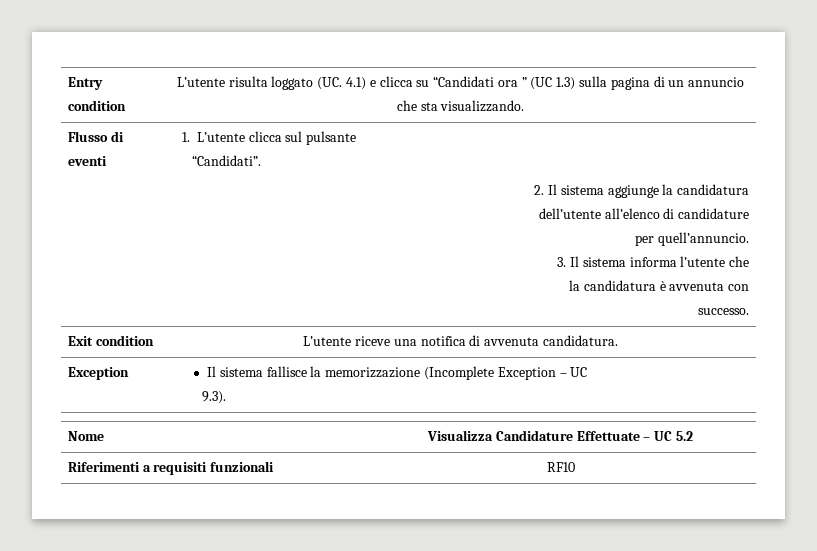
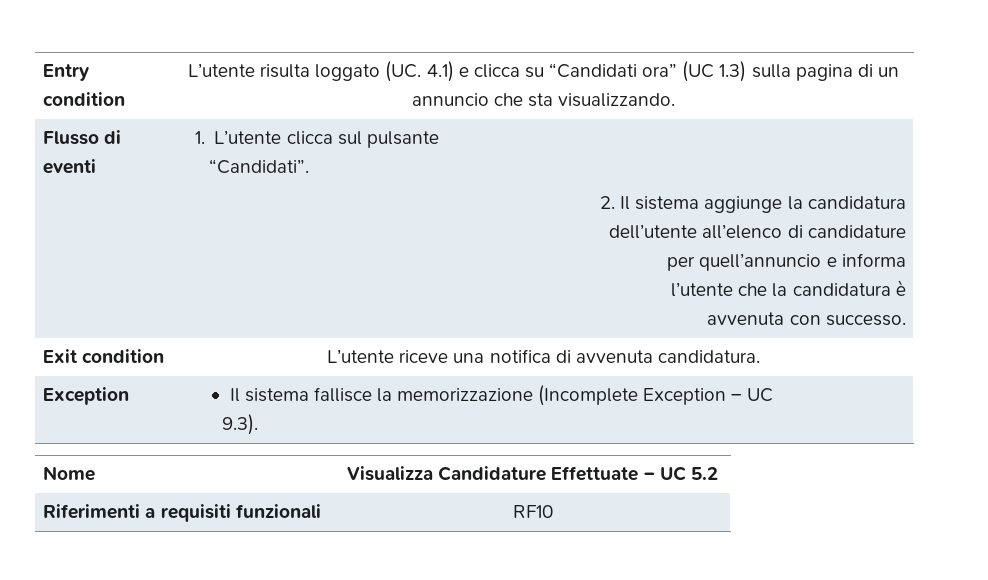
[497,77,527,87] ora ” -> [642,63,678,77] ora”
[658,232,750,246] [557,256,677,267] quell’annuncio. // 3. Il sistema informa -> [699,253,906,271] quell’annuncio e informa //
(750, 261) // -> (768, 289) none
(666, 286) none -> (906, 288) //
(750, 287) // -> (821, 320) none

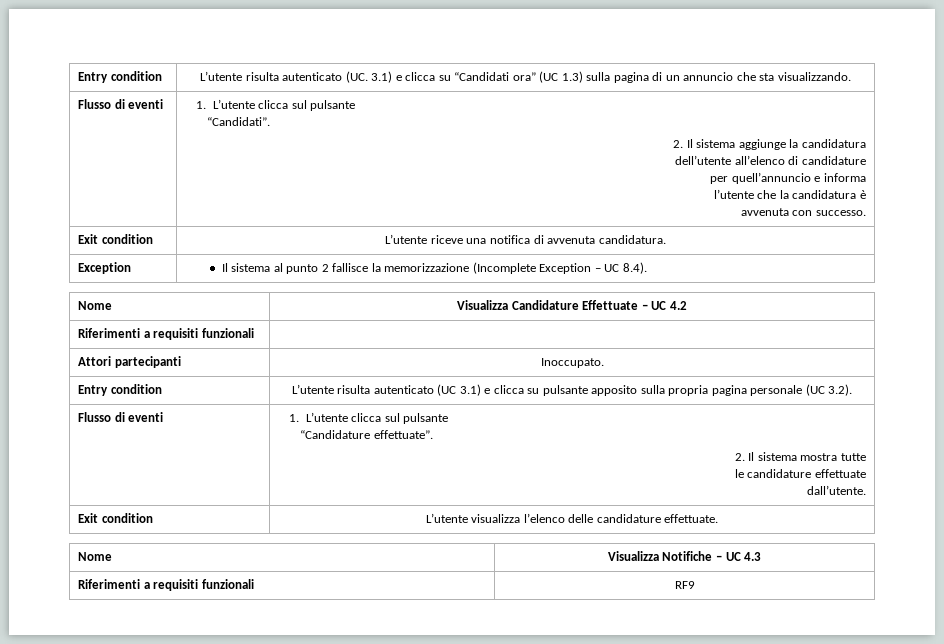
[43,64,90,81] [43,92,126,106] [188,61,454,82] Entry condition | L’utente risulta loggato (UC. 4.1) -> [78,71,162,83] [200,71,393,83] Entry condition | L’utente risulta autenticato (UC. 3.1)
(309, 395) none -> [273,263,329,274] al punto 2
[222,414,259,435] // 9.3). -> [622,262,647,274] 8.4).
[690,467,718,480] [43,504,321,522] [512,505,553,518] 5.2 // Riferimenti a requisiti funzionali | RF10 -> [669,301,687,310] [78,328,254,340] [78,356,181,368] [540,358,604,368] [78,384,162,396] [291,384,853,396] [78,412,164,422] [289,412,449,424] [300,430,433,439] [734,452,866,461] [734,469,866,478] [806,485,866,495] [78,513,153,523] [425,513,719,523] [78,552,113,561] [607,551,762,561] [78,579,254,591] [674,581,695,589] 4.2 // Riferimenti a requisiti funzionali | // Attori partecipanti | Inoccupato. // Entry condition | L’utente risulta autenticato (UC 3.1) e clicca su pulsante apposito sulla propria pagina personale (UC 3.2). // Flusso di eventi | 1. L’utente clicca sul pulsante // “Candidature effettuate”. // 2. Il sistema mostra tutte // le candidature effettuate // dall’utente. // Exit condition | L’utente visualizza l’elenco delle candidature effettuate. // Nome | Visualizza Notifiche – UC 4.3 // Riferimenti a requisiti funzionali | RF9

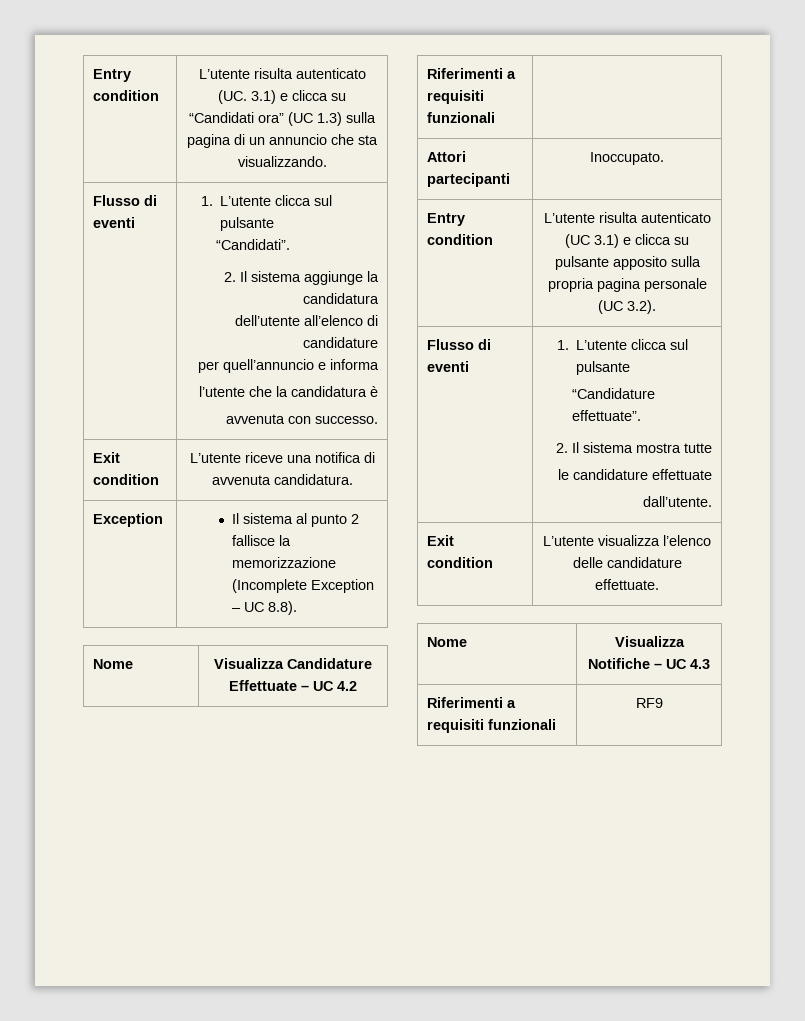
[622,262,647,274] 8.4). -> [267,601,297,615] 8.8).

